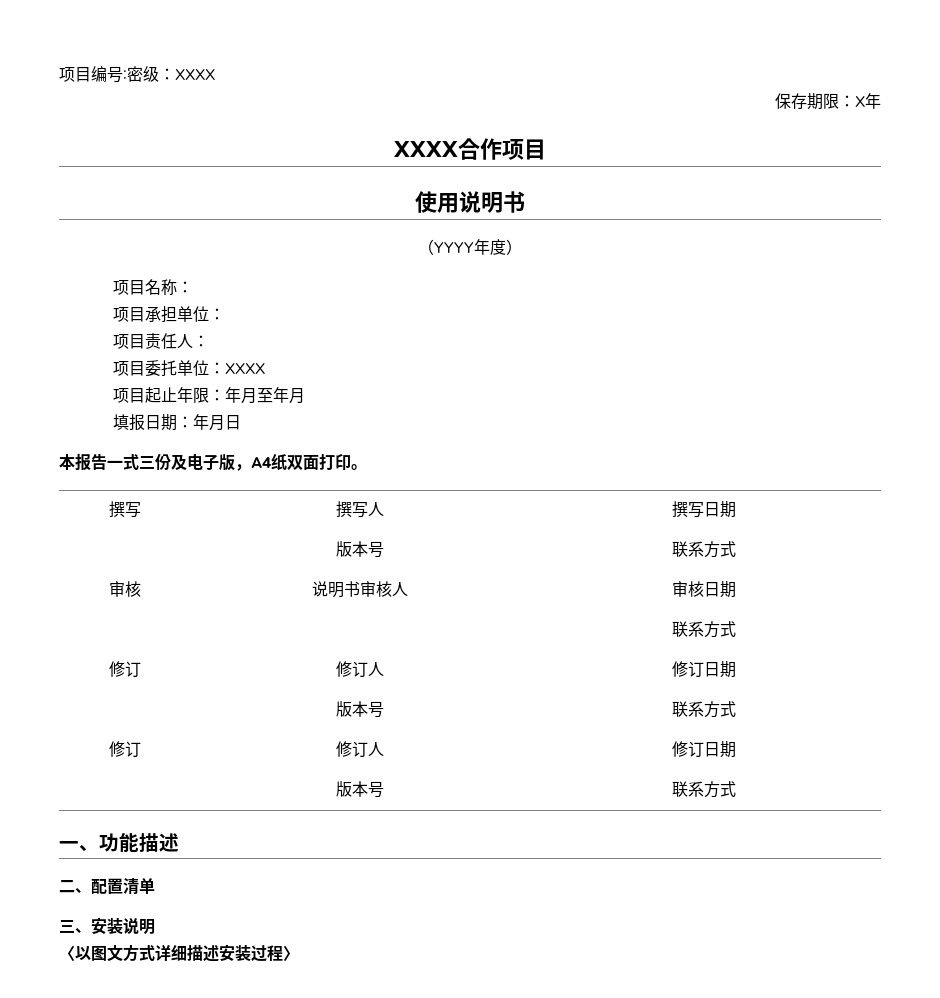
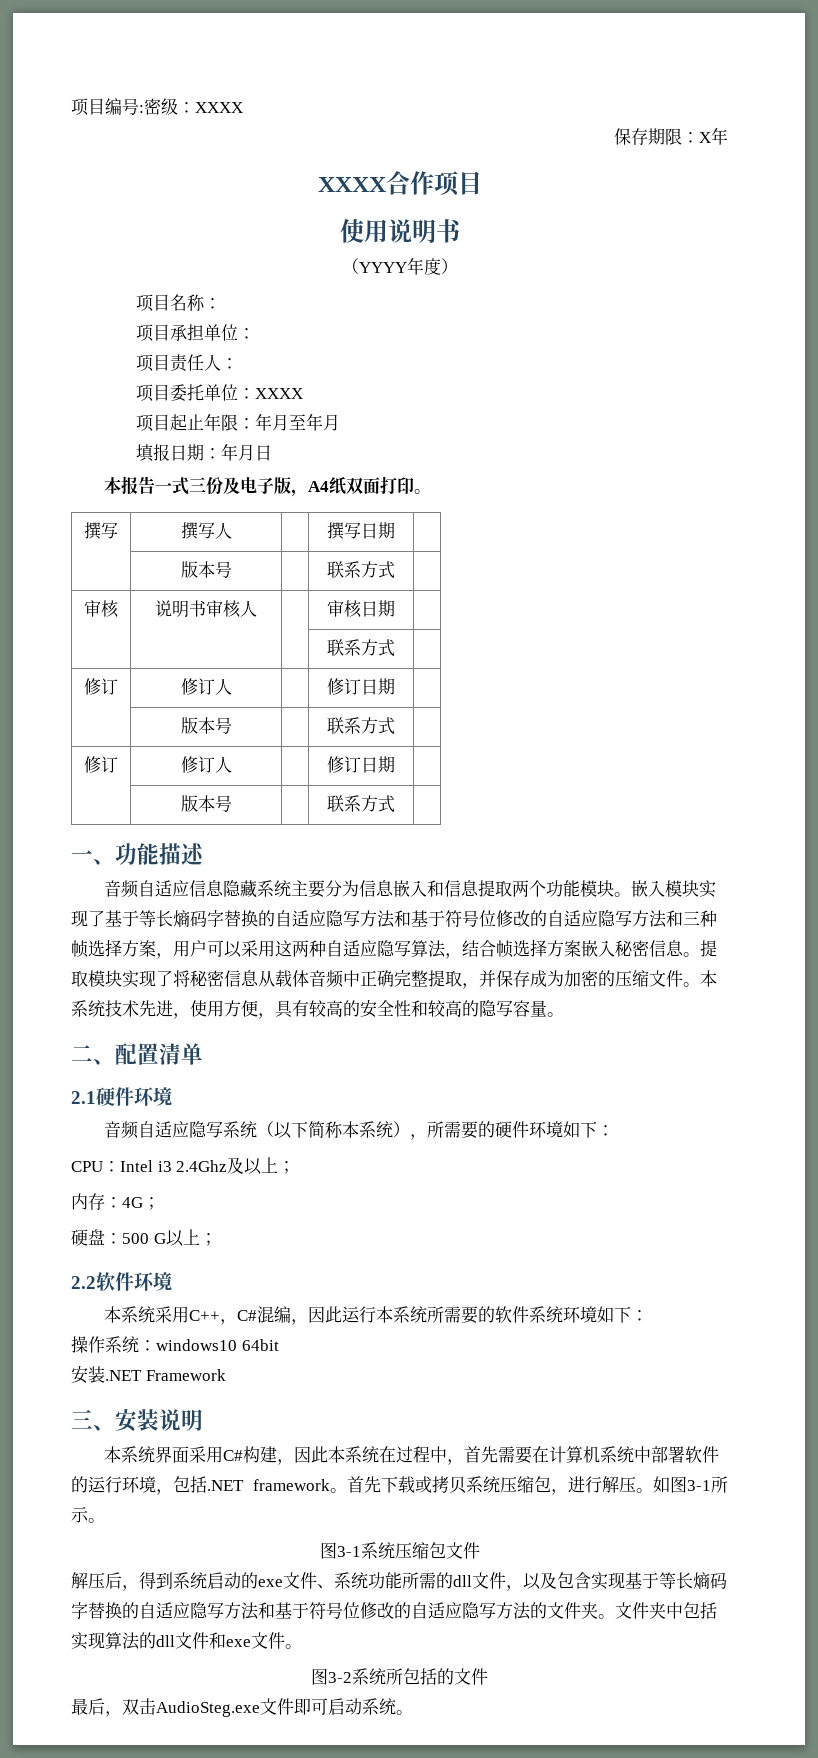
[59,878,155,895] [59,917,155,935] [59,944,299,962] 二、配置清单 // 三、安装说明 // 〈以图文方式详细描述安装过程〉 -> [104,880,717,898] [71,910,717,928] [71,939,717,959] [71,970,717,989] [71,1000,564,1019] [71,1043,203,1065] [71,1087,172,1106] [104,1121,615,1140] [71,1157,296,1175] [71,1193,160,1210] [71,1229,217,1247] [71,1272,172,1291] [104,1306,649,1325] [71,1336,279,1353] [71,1366,226,1384] [71,1409,203,1432] [104,1446,720,1465] [71,1476,728,1495] [71,1506,105,1523] [319,1542,480,1559] [71,1572,727,1591] [71,1602,717,1620] [71,1632,302,1650] [311,1668,488,1685] [71,1698,413,1717] 音频自适应信息隐藏系统主要分为信息嵌入和信息提取两个功能模块。嵌入模块实现了基于等长熵码字替换的自适应隐写方法和基于符号位修改的自适应隐写方法和三种帧选择方案，用户可以采用这两种自适应隐写算法，结合帧选择方案嵌入秘密信息。提取模块实现了将秘密信息从载体音频中正确完整提取，并保存成为加密的压缩文件。本系统技术先进，使用方便，具有较高的安全性和较高的隐写容量。 // 二、配置清单 // 2.1硬件环境 // 音频自适应隐写系统（以下简称本系统），所需要的硬件环境如下： // CPU：Intel i3 2.4Ghz及以上； // 内存：4G； // 硬盘：500 G以上； // 2.2软件环境 // 本系统采用C++，C#混编，因此运行本系统所需要的软件系统环境如下： // 操作系统：windows10 64bit // 安装.NET Framework // 三、安装说明 // 本系统界面采用C#构建，因此本系统在过程中，首先需要在计算机系统中部署软件的运行环境，包括.NET framework。首先下载或拷贝系统压缩包，进行解压。如图3-1所示。 // 图3-1系统压缩包文件 // 解压后，得到系统启动的exe文件、系统功能所需的dll文件，以及包含实现基于等长熵码字替换的自适应隐写方法和基于符号位修改的自适应隐写方法的文件夹。文件夹中包括实现算法的dll文件和exe文件。 // 图3-2系统所包括的文件 // 最后，双击AudioSteg.exe文件即可启动系统。

